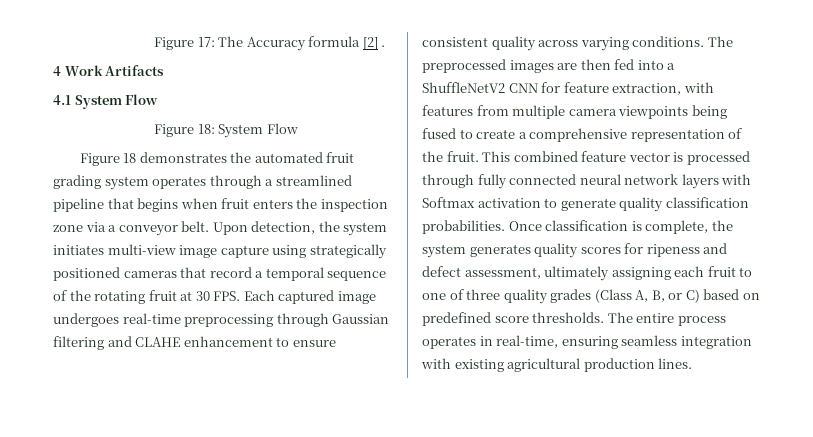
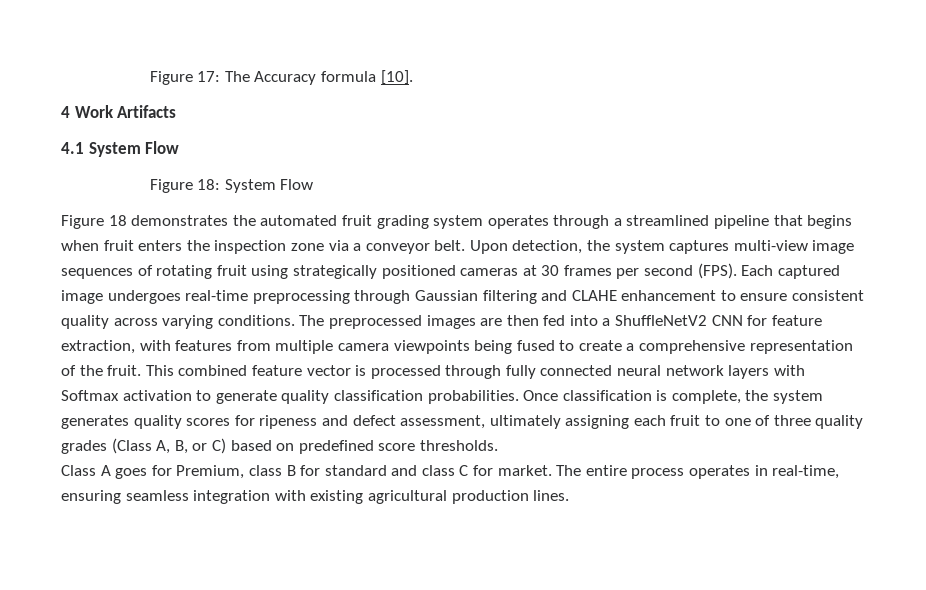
[362,37,386,50] [2] . -> [380,70,413,85] [10].
[53,245,104,255] initiates -> [669,240,730,254] captures
[220,244,387,259] [53,267,387,281] [53,290,241,304] capture using strategically positioned cameras that record a temporal sequence of the rotating fruit at 30 FPS. -> [61,263,737,279] sequences of rotating fruit using strategically positioned cameras at 30 frames per second (FPS).
(605, 317) none -> [61,465,552,479] // Class A goes for Premium, class B for standard and class C for market.

